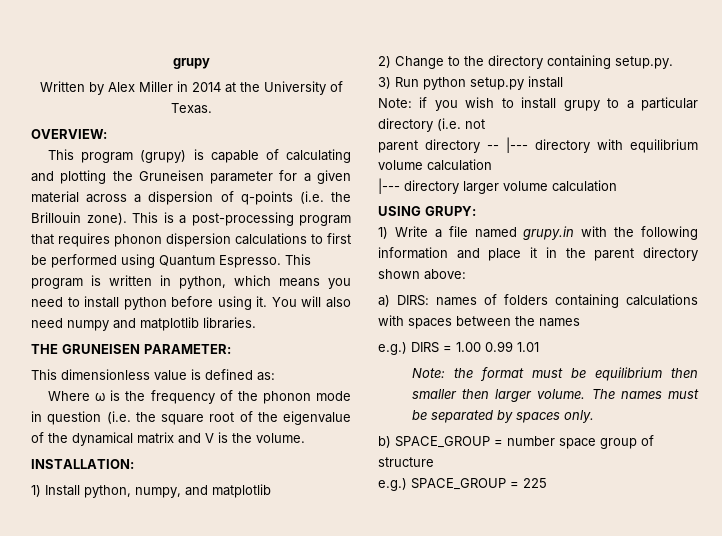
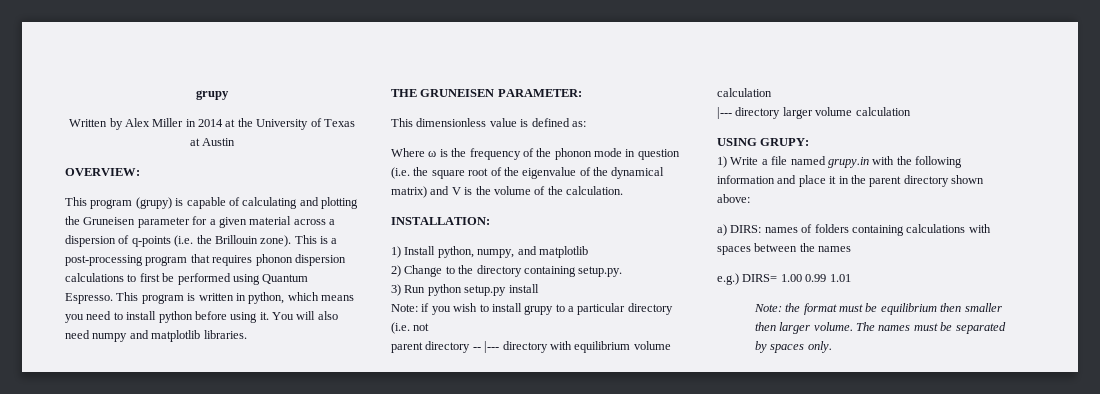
[170,103,212,114] Texas. -> [323,119,355,127] [189,138,236,146] Texas at Austin
[137,432,174,444] matrix -> [391,186,427,198] matrix)
[256,433,305,443] volume. -> [493,186,623,195] volume of the calculation.
[411,342,452,353] DIRS = -> [742,274,778,282] DIRS=
[378,435,654,449] [378,457,434,467] [378,478,547,491] // b) SPACE_GROUP = number space group of structure // e.g.) SPACE_GROUP = 225 -> (832, 347) none

